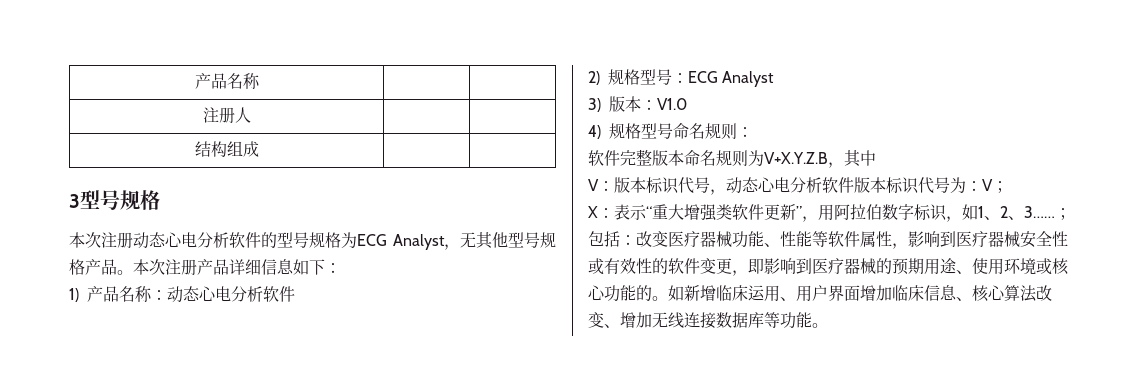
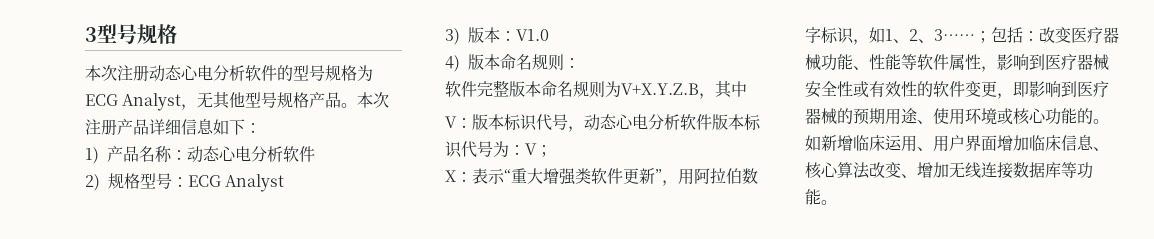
[194,73,260,89] [202,107,251,123] [194,141,259,157] 产品名称 | | // 注册人 | | // 结构组成 | | // -> (85, 34) none
[609,123,673,139] 规格型号 -> [468,54,500,70] 版本

